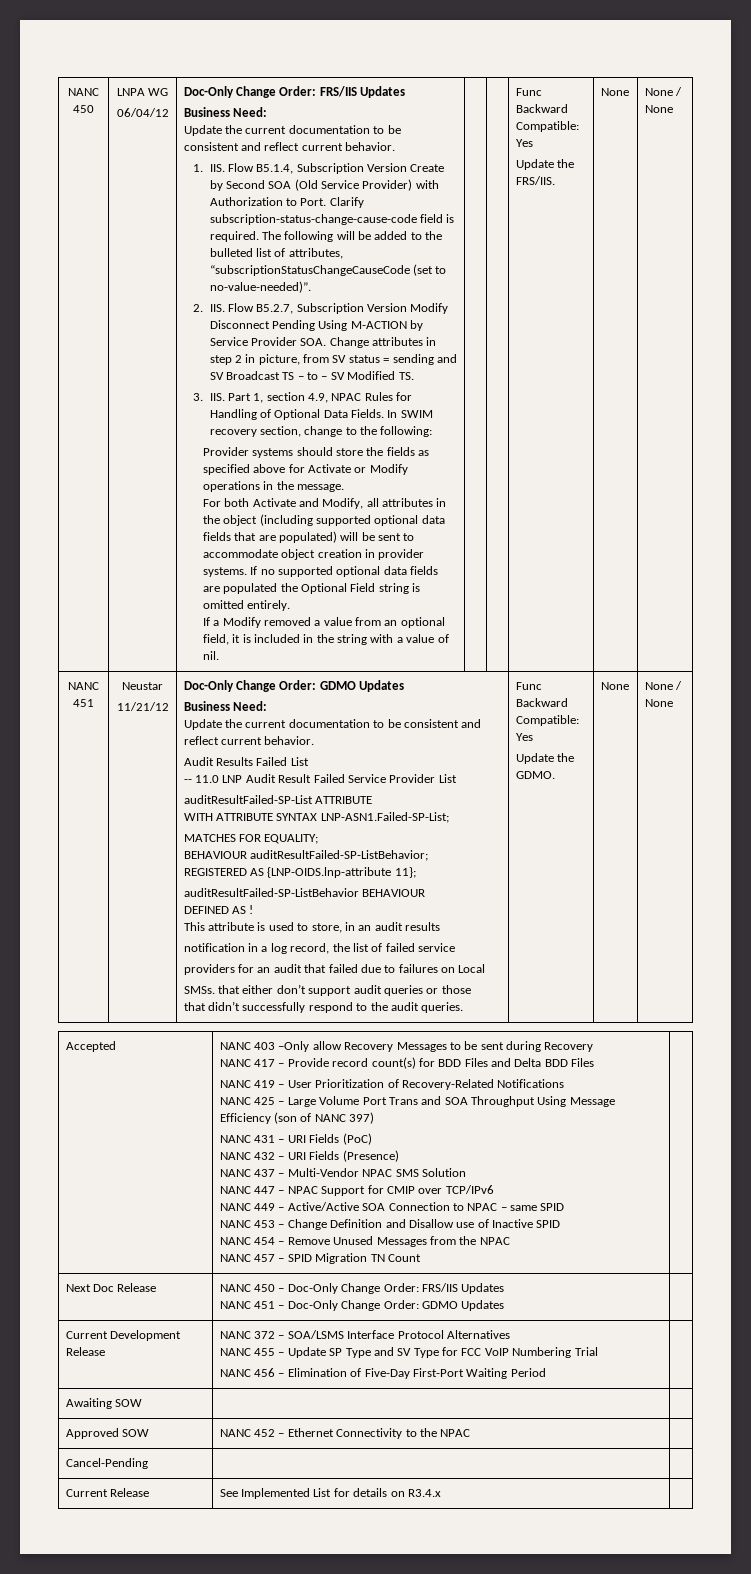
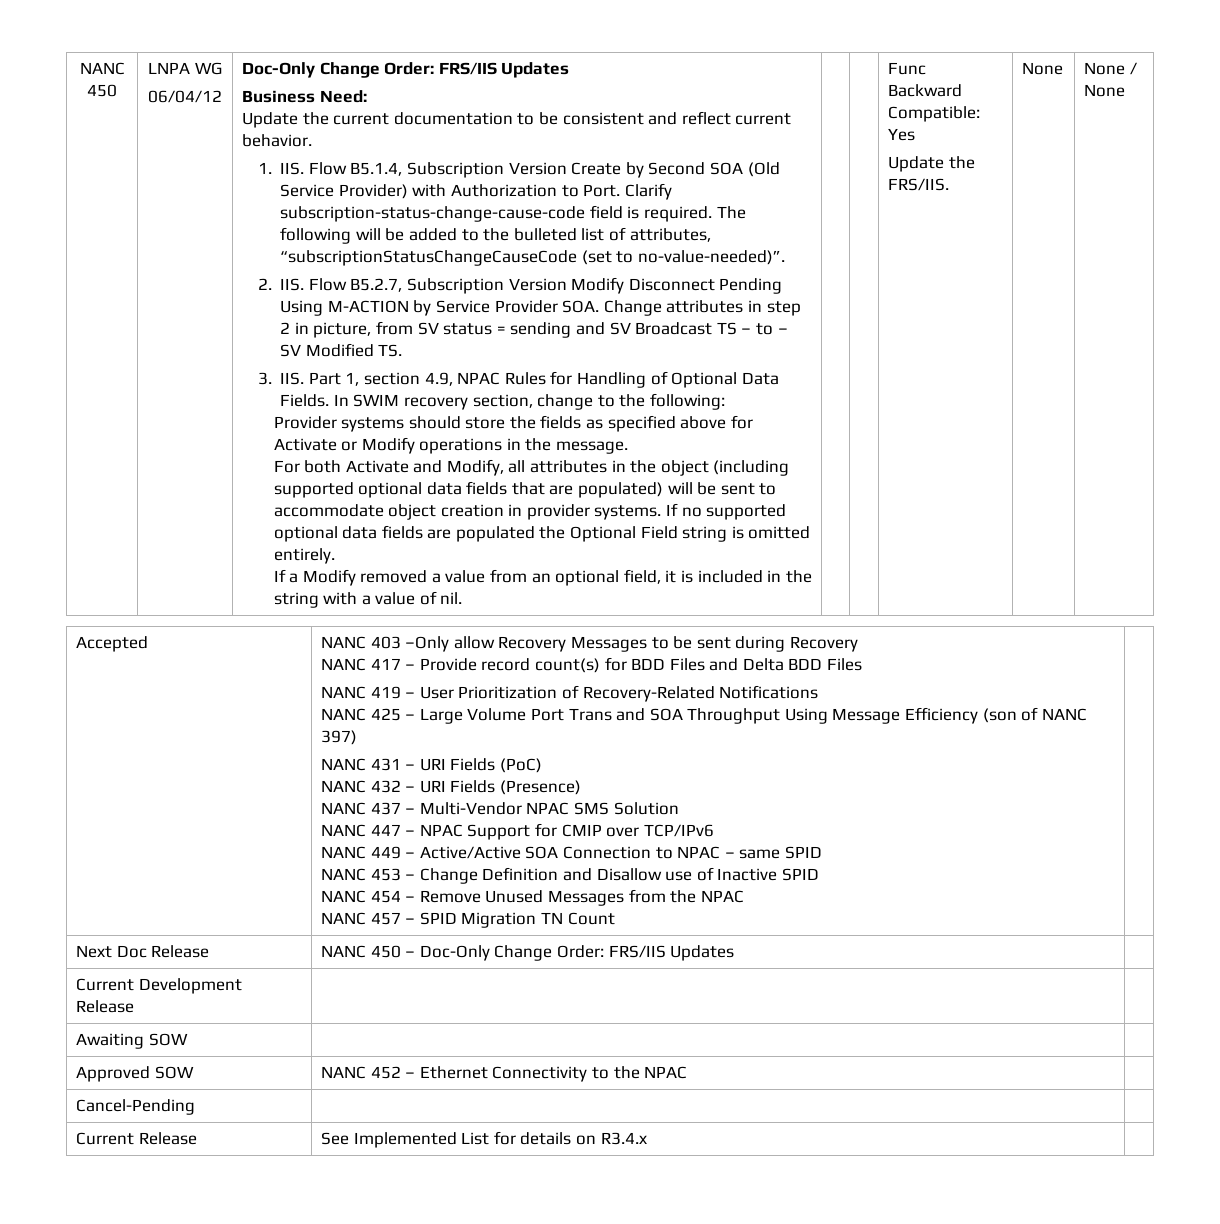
[68,682,99,690] [73,699,94,707] [122,682,163,690] [116,702,169,711] [183,680,405,692] [183,701,268,711] [183,719,482,730] [183,736,315,745] [183,757,309,766] [183,774,457,783] [183,795,373,804] [183,812,449,823] [183,834,319,844] [183,850,429,861] [183,867,416,878] [183,888,426,897] [183,905,254,914] [183,922,441,933] [183,943,456,954] [183,964,486,975] [183,984,471,996] [183,1001,464,1013] [515,682,542,690] [515,698,568,707] [515,715,579,726] [515,733,533,741] [515,753,575,764] [515,771,555,779] [600,682,629,690] [644,681,683,690] [644,699,673,707] // NANC 451 | Neustar // 11/21/12 | Doc-Only Change Order: GDMO Updates // Business Need: // Update the current documentation to be consistent and reflect current behavior. // Audit Results Failed List // -- 11.0 LNP Audit Result Failed Service Provider List // auditResultFailed-SP-List ATTRIBUTE // WITH ATTRIBUTE SYNTAX LNP-ASN1.Failed-SP-List; // MATCHES FOR EQUALITY; // BEHAVIOUR auditResultFailed-SP-ListBehavior; // REGISTERED AS {LNP-OIDS.lnp-attribute 11}; // auditResultFailed-SP-ListBehavior BEHAVIOUR // DEFINED AS ! // This attribute is used to store, in an audit results // notification in a log record, the list of failed service // providers for an audit that failed due to failures on Local // SMSs. that either don’t support audit queries or those // that didn’t successfully respond to the audit queries. | Func Backward Compatible: Yes // Update the GDMO. | None | None / None -> (1126, 90) none
[219,1300,505,1311] [65,1330,182,1341] [65,1347,105,1356] [219,1330,510,1339] [219,1347,598,1358] [219,1368,546,1379] // NANC 451 – Doc-Only Change Order: GDMO Updates | // Current Development Release | NANC 372 – SOA/LSMS Interface Protocol Alternatives // NANC 455 – Update SP Type and SV Type for FCC VoIP Numbering Trial // NANC 456 – Elimination of Five-Day First-Port Waiting Period -> [76,978,242,994] [76,1000,135,1013] | // Current Development Release |

